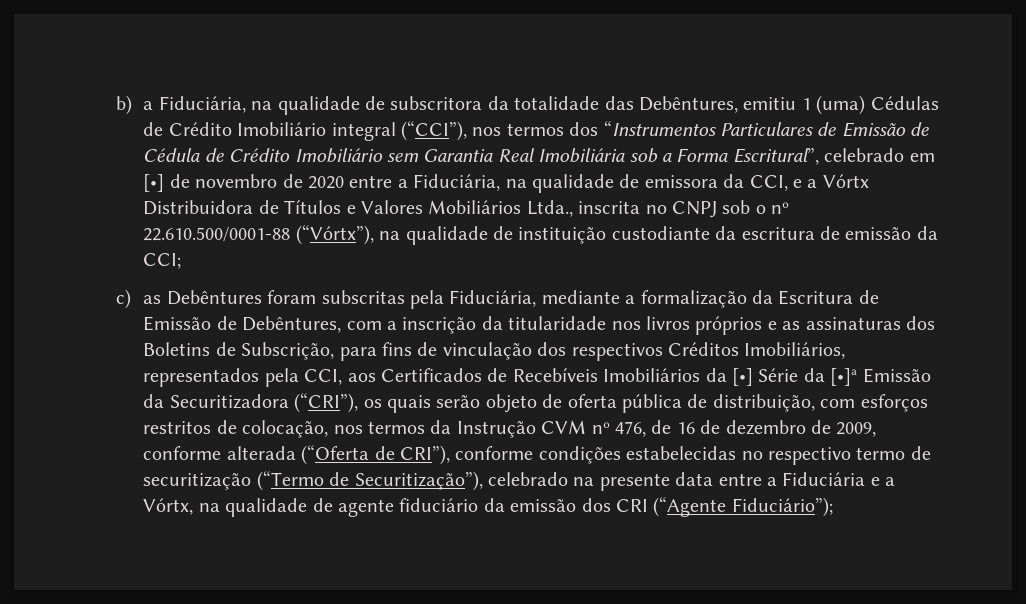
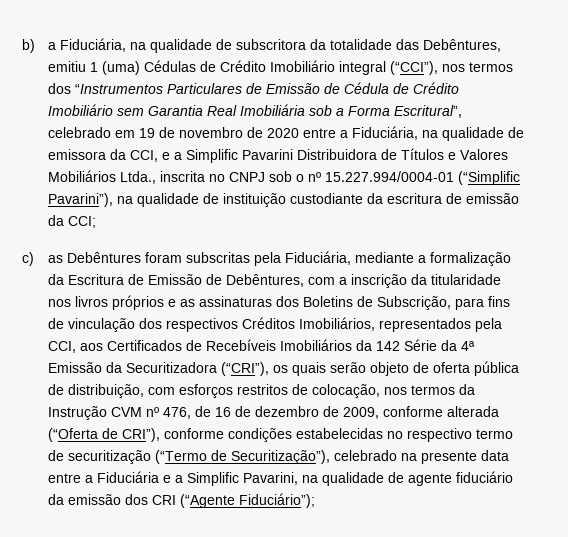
[143,174,165,192] [•] -> [139,128,156,138] 19
[822,174,869,188] Vórtx -> [186,149,294,163] Simplific Pavarini
[143,225,374,245] 22.610.500/0001-88 (“Vórtx”), -> [325,171,521,185] [48,193,114,207] 15.227.994/0004-01 (“Simplific Pavarini”),
[731,368,753,386] [•] -> [376,341,401,351] 142
[830,368,858,386] [•]ª -> [461,341,476,351] 4ª
[143,498,194,515] Vórtx, -> [187,472,299,486] Simplific Pavarini,

